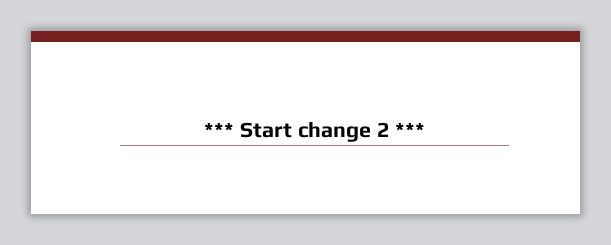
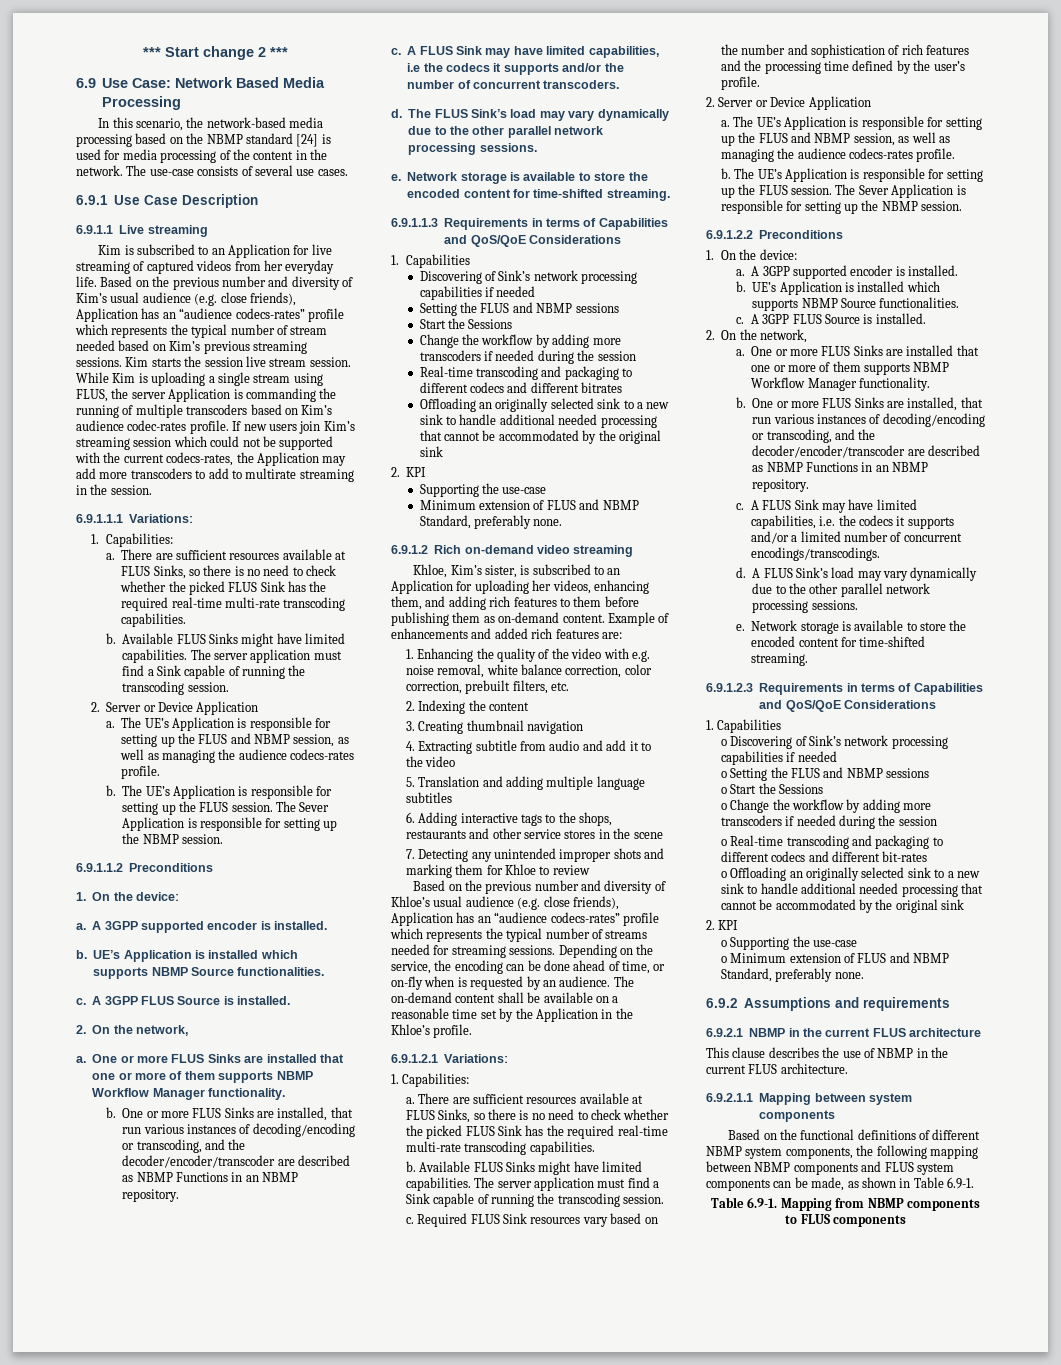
(425, 130) none -> [76,77,326,88] [102,96,182,110] [98,117,324,131] [76,133,331,147] [76,149,327,163] [76,165,348,176] [76,194,259,208] [76,225,208,237] [98,244,332,258] [76,260,335,274] [76,276,353,290] [76,292,296,306] [76,308,344,322] [75,324,328,338] [76,340,307,354] [76,356,351,367] [76,372,323,386] [76,388,337,402] [76,404,333,418] [76,420,355,434] [76,436,334,450] [75,452,347,466] [76,468,354,482] [76,484,152,495] [76,514,194,523] [90,533,173,547] [105,549,347,560] [121,565,337,579] [120,581,327,595] [121,597,346,611] [121,613,187,627] [105,633,346,647] [122,649,342,663] [122,665,306,679] [122,681,229,695] [90,701,259,715] [105,717,332,731] [121,733,349,747] [120,749,355,763] [121,765,161,779] [105,785,333,799] [122,801,330,815] [122,817,338,831] [122,833,223,844] [76,863,214,872] [76,892,179,901] [76,921,328,933] [76,950,298,962] [93,967,325,979] [76,996,291,1005] [76,1025,188,1036] [76,1054,344,1063] [92,1071,313,1083] [92,1088,285,1100] [105,1107,353,1121] [122,1123,355,1137] [122,1139,246,1153] [122,1155,350,1168] [122,1172,299,1182] [122,1189,180,1202] [391,46,659,58] [407,63,624,75] [407,80,620,89] [391,109,669,121] [408,126,604,138] [408,143,537,155] [391,172,648,184] [407,189,670,201] [391,218,668,230] [444,235,621,247] [391,254,470,268] [419,270,638,284] [419,286,536,300] [419,302,619,316] [419,318,513,329] [419,334,621,348] [419,350,636,364] [419,366,633,380] [419,382,623,393] [419,398,670,412] [419,414,657,428] [419,430,661,444] [419,446,443,457] [391,467,427,477] [419,483,547,497] [419,499,639,510] [419,515,563,529] [391,545,634,557] [413,564,621,578] [391,580,649,594] [391,596,639,610] [391,612,670,626] [391,628,622,639] [405,648,650,662] [405,664,652,678] [405,680,570,694] [405,700,530,714] [405,720,584,734] [405,740,651,754] [405,756,456,767] [405,776,645,790] [405,792,452,803] [405,812,613,826] [405,828,663,839] [405,848,665,862] [405,864,590,878] [413,880,666,894] [391,896,619,910] [391,912,659,926] [390,928,648,942] [391,944,654,958] [391,960,666,974] [391,976,634,990] [391,992,619,1003] [391,1008,633,1022] [391,1024,473,1038] [391,1054,509,1063] [391,1073,470,1087] [405,1093,644,1104] [405,1109,670,1123] [405,1125,668,1139] [405,1141,595,1155] [405,1161,643,1175] [405,1177,660,1191] [405,1193,665,1207] [405,1213,658,1227] [720,44,970,58] [720,60,965,74] [720,76,760,90] [706,96,871,110] [720,116,982,130] [720,132,950,146] [720,148,956,162] [720,168,983,182] [720,184,966,198] [720,200,963,214] [706,230,844,239] [706,249,797,260] [735,265,959,279] [735,281,940,295] [752,297,960,311] [735,313,926,324] [706,329,807,343] [735,345,979,356] [751,361,950,375] [751,377,930,391] [735,397,983,411] [752,413,985,427] [752,429,876,443] [752,445,980,458] [752,462,929,472] [752,479,810,492] [735,499,917,513] [750,515,954,529] [750,531,962,544] [750,547,880,561] [735,567,978,581] [752,583,931,597] [752,600,858,613] [735,620,967,634] [751,636,926,647] [751,653,809,666] [706,683,983,695] [759,700,936,712] [706,719,782,733] [720,735,948,749] [720,751,837,765] [720,767,930,781] [720,783,824,794] [720,799,932,813] [720,815,937,829] [720,835,943,849] [720,851,928,862] [720,867,980,881] [720,883,984,897] [720,899,965,913] [706,920,739,930] [720,936,858,950] [720,952,950,963] [720,968,864,982] [706,997,951,1011] [706,1028,982,1037] [706,1047,948,1058] [706,1063,848,1074] [706,1093,912,1105] [759,1110,836,1122] [728,1129,981,1140] [706,1145,978,1159] [706,1161,954,1175] [706,1177,974,1191] [711,1197,980,1211] [785,1214,906,1227] // 6.9 Use Case: Network Based Media Processing // In this scenario, the network-based media processing based on the NBMP standard [24] is used for media processing of the content in the network. The use-case consists of several use cases. // 6.9.1 Use Case Description // 6.9.1.1 Live streaming // Kim is subscribed to an Application for live streaming of captured videos from her everyday life. Based on the previous number and diversity of Kim’s usual audience (e.g. close friends), Application has an “audience codecs-rates” profile which represents the typical number of stream needed based on Kim’s previous streaming sessions. Kim starts the session live stream session. While Kim is uploading a single stream using FLUS, the server Application is commanding the running of multiple transcoders based on Kim’s audience codec-rates profile. If new users join Kim’s streaming session which could not be supported with the current codecs-rates, the Application may add more transcoders to add to multirate streaming in the session. // 6.9.1.1.1 Variations: // 1. Capabilities: // a. There are sufficient resources available at FLUS Sinks, so there is no need to check whether the picked FLUS Sink has the required real-time multi-rate transcoding capabilities. // b. Available FLUS Sinks might have limited capabilities. The server application must find a Sink capable of running the transcoding session. // 2. Server or Device Application // a. The UE’s Application is responsible for setting up the FLUS and NBMP session, as well as managing the audience codecs-rates profile. // b. The UE’s Application is responsible for setting up the FLUS session. The Sever Application is responsible for setting up the NBMP session. // 6.9.1.1.2 Preconditions // 1. On the device: // a. A 3GPP supported encoder is installed. // b. UE’s Application is installed which supports NBMP Source functionalities. // c. A 3GPP FLUS Source is installed. // 2. On the network, // a. One or more FLUS Sinks are installed that one or more of them supports NBMP Workflow Manager functionality. // b. One or more FLUS Sinks are installed, that run various instances of decoding/encoding or transcoding, and the decoder/encoder/transcoder are described as NBMP Functions in an NBMP repository. // c. A FLUS Sink may have limited capabilities, i.e the codecs it supports and/or the number of concurrent transcoders. // d. The FLUS Sink’s load may vary dynamically due to the other parallel network processing sessions. // e. Network storage is available to store the encoded content for time-shifted streaming. // 6.9.1.1.3 Requirements in terms of Capabilities and QoS/QoE Considerations // 1. Capabilities // Discovering of Sink’s network processing capabilities if needed // Setting the FLUS and NBMP sessions // Start the Sessions // Change the workflow by adding more transcoders if needed during the session // Real-time transcoding and packaging to different codecs and different bitrates // Offloading an originally selected sink to a new sink to handle additional needed processing that cannot be accommodated by the original sink // 2. KPI // Supporting the use-case // Minimum extension of FLUS and NBMP Standard, preferably none. // 6.9.1.2 Rich on-demand video streaming // Khloe, Kim’s sister, is subscribed to an Application for uploading her videos, enhancing them, and adding rich features to them before publishing them as on-demand content. Example of enhancements and added rich features are: // 1. Enhancing the quality of the video with e.g. noise removal, white balance correction, color correction, prebuilt filters, etc. // 2. Indexing the content // 3. Creating thumbnail navigation // 4. Extracting subtitle from audio and add it to the video // 5. Translation and adding multiple language subtitles // 6. Adding interactive tags to the shops, restaurants and other service stores in the scene // 7. Detecting any unintended improper shots and marking them for Khloe to review // Based on the previous number and diversity of Khloe’s usual audience (e.g. close friends), Application has an “audience codecs-rates” profile which represents the typical number of streams needed for streaming sessions. Depending on the service, the encoding can be done ahead of time, or on-fly when is requested by an audience. The on-demand content shall be available on a reasonable time set by the Application in the Khloe’s profile. // 6.9.1.2.1 Variations: // 1. Capabilities: // a. There are sufficient resources available at FLUS Sinks, so there is no need to check whether the picked FLUS Sink has the required real-time multi-rate transcoding capabilities. // b. Available FLUS Sinks might have limited capabilities. The server application must find a Sink capable of running the transcoding session. // c. Required FLUS Sink resources vary based on the number and sophistication of rich features and the processing time defined by the user’s profile. // 2. Server or Device Application // a. The UE’s Application is responsible for setting up the FLUS and NBMP session, as well as managing the audience codecs-rates profile. // b. The UE’s Application is responsible for setting up the FLUS session. The Sever Application is responsible for setting up the NBMP session. // 6.9.1.2.2 Preconditions // 1. On the device: // a. A 3GPP supported encoder is installed. // b. UE’s Application is installed which supports NBMP Source functionalities. // c. A 3GPP FLUS Source is installed. // 2. On the network, // a. One or more FLUS Sinks are installed that one or more of them supports NBMP Workflow Manager functionality. // b. One or more FLUS Sinks are installed, that run various instances of decoding/encoding or transcoding, and the decoder/encoder/transcoder are described as NBMP Functions in an NBMP repository. // c. A FLUS Sink may have limited capabilities, i.e. the codecs it supports and/or a limited number of concurrent encodings/transcodings. // d. A FLUS Sink’s load may vary dynamically due to the other parallel network processing sessions. // e. Network storage is available to store the encoded content for time-shifted streaming. // 6.9.1.2.3 Requirements in terms of Capabilities and QoS/QoE Considerations // 1. Capabilities // o Discovering of Sink’s network processing capabilities if needed // o Setting the FLUS and NBMP sessions // o Start the Sessions // o Change the workflow by adding more transcoders if needed during the session // o Real-time transcoding and packaging to different codecs and different bit-rates // o Offloading an originally selected sink to a new sink to handle additional needed processing that cannot be accommodated by the original sink // 2. KPI // o Supporting the use-case // o Minimum extension of FLUS and NBMP Standard, preferably none. // 6.9.2 Assumptions and requirements // 6.9.2.1 NBMP in the current FLUS architecture // This clause describes the use of NBMP in the current FLUS architecture. // 6.9.2.1.1 Mapping between system components // Based on the functional definitions of different NBMP system components, the following mapping between NBMP components and FLUS system components can be made, as shown in Table 6.9-1. // Table 6.9-1. Mapping from NBMP components to FLUS components

